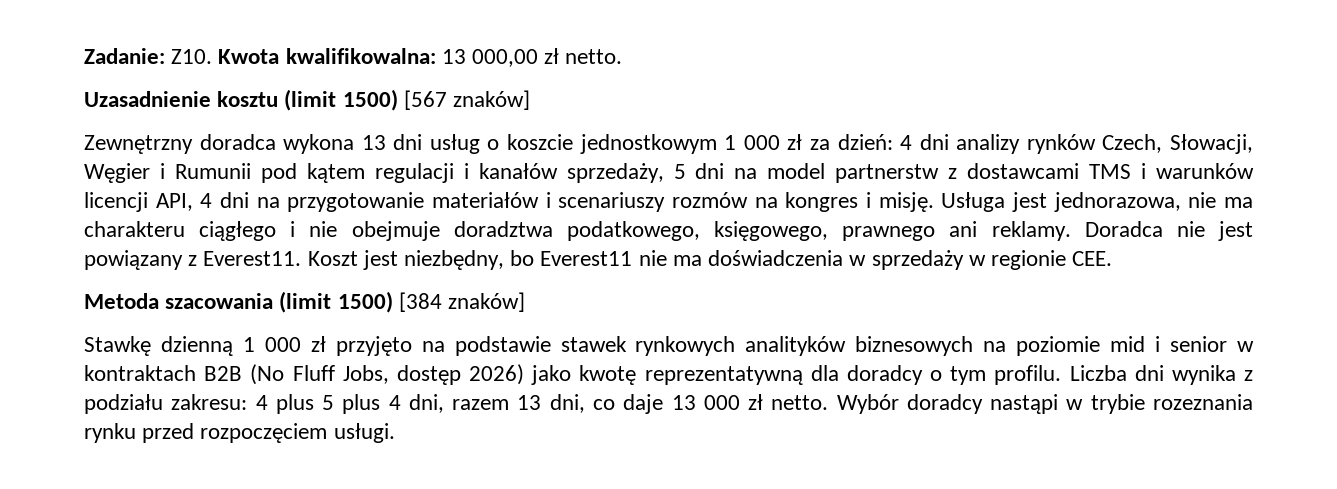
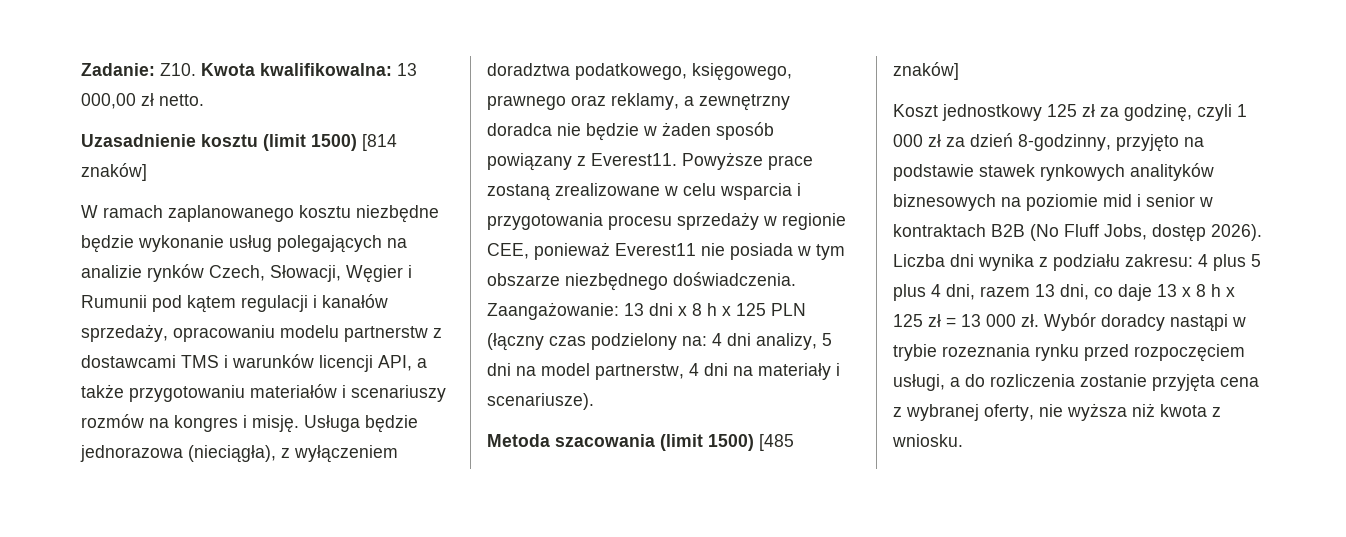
[403,90,531,110] [84,134,1021,154] [567 znaków] // Zewnętrzny doradca wykona 13 dni usług o koszcie jednostkowym 1 000 zł za dzień: 4 dni analizy -> [362,134,397,151] [81,163,147,181] [81,205,439,223] [81,235,407,253] [81,265,142,278] [814 znaków] // W ramach zaplanowanego kosztu niezbędne będzie wykonanie usług polegających na analizie
[673,163,826,179] 5 dni na model -> [173,325,339,342] opracowaniu modelu
[200,192,425,212] 4 dni na przygotowanie -> [417,358,427,368] [81,384,245,402] a także przygotowaniu
[1011,192,1253,212] [84,221,1254,241] [84,250,1113,270] jest jednorazowa, nie ma charakteru ciągłego i nie obejmuje doradztwa podatkowego, księgowego, prawnego ani reklamy. Doradca nie jest powiązany z Everest11. Koszt jest niezbędny, bo Everest11 nie ma doświadczenia w sprzedaży w regionie CEE. -> [365,415,418,433] [80,445,398,463] [487,63,792,81] [487,93,790,111] [487,122,774,141] [487,152,813,171] [487,183,801,201] [487,212,846,230] [487,242,845,260] [487,272,796,291] [487,302,806,320] [487,333,832,351] [487,363,840,380] [487,393,594,410] będzie jednorazowa (nieciągła), z wyłączeniem doradztwa podatkowego, księgowego, prawnego oraz reklamy, a zewnętrzny doradca nie będzie w żaden sposób powiązany z Everest11. Powyższe prace zostaną zrealizowane w celu wsparcia i przygotowania procesu sprzedaży w regionie CEE, ponieważ Everest11 nie posiada w tym obszarze niezbędnego doświadczenia. Zaangażowanie: 13 dni x 8 h x 125 PLN (łączny czas podzielony na: 4 dni analizy, 5 dni na model partnerstw, 4 dni na materiały i scenariusze).
[398,292,526,312] [84,336,326,356] [384 znaków] // Stawkę dzienną 1 000 zł -> [759,434,794,451] [893,62,959,80] [893,104,1247,122] [893,133,1111,151] [485 znaków] // Koszt jednostkowy 125 zł za godzinę, czyli 1 000 zł za dzień 8-godzinny,
[469,364,1062,385] 2026) jako kwotę reprezentatywną dla doradcy o tym profilu. -> [1211,224,1262,241] 2026).
[703,394,829,410] 000 zł netto. -> [1182,284,1235,297] [893,314,1039,327] x 8 h x 125 zł = 13 000 zł.
[333,423,395,443] usługi. -> [893,374,1259,392] [893,403,1221,421] [892,434,963,447] usługi, a do rozliczenia zostanie przyjęta cena z wybranej oferty, nie wyższa niż kwota z wniosku.

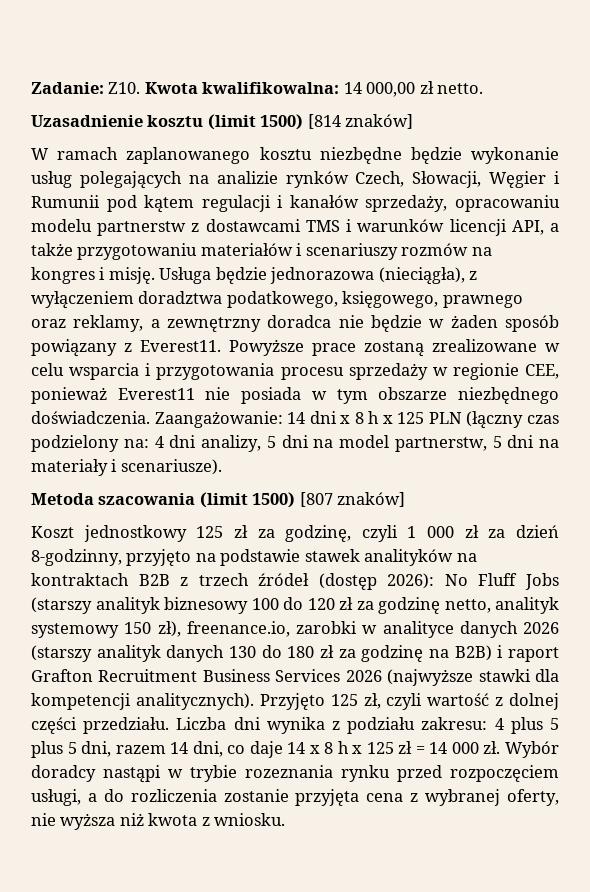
[397,63,417,76] 13 -> [343,82,362,94] 14
[624,303,644,316] 13 -> [287,412,306,424] 14
[689,363,699,376] 4 -> [492,436,502,448] 5
[759,434,794,451] [485 -> [299,492,333,507] [807
[1040,163,1214,181] [893,194,1213,211] [893,224,1262,242] rynkowych analityków biznesowych na poziomie mid i senior w kontraktach B2B (No Fluff Jobs, dostęp 2026). -> [364,549,477,566] [31,573,559,590] [31,597,559,614] [31,621,559,638] [31,645,560,662] [31,669,560,686] [31,693,559,710] [31,717,170,734] analityków na kontraktach B2B z trzech źródeł (dostęp 2026): No Fluff Jobs (starszy analityk biznesowy 100 do 120 zł za godzinę netto, analityk systemowy 150 zł), freenance.io, zarobki w analityce danych 2026 (starszy analityk danych 130 do 180 zł za godzinę na B2B) i raport Grafton Recruitment Business Services 2026 (najwyższe stawki dla kompetencji analitycznych). Przyjęto 125 zł, czyli wartość z dolnej części przedziału.
[931,284,941,297] 4 -> [67,742,77,754] 5
[1035,284,1055,297] 13 -> [170,742,189,754] 14
[1157,284,1177,297] 13 -> [287,742,306,754] 14
[961,314,981,327] 13 -> [429,742,448,754] 14

